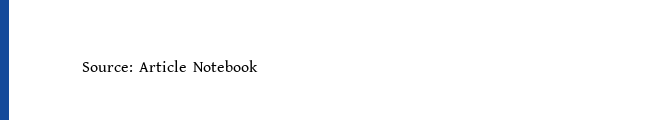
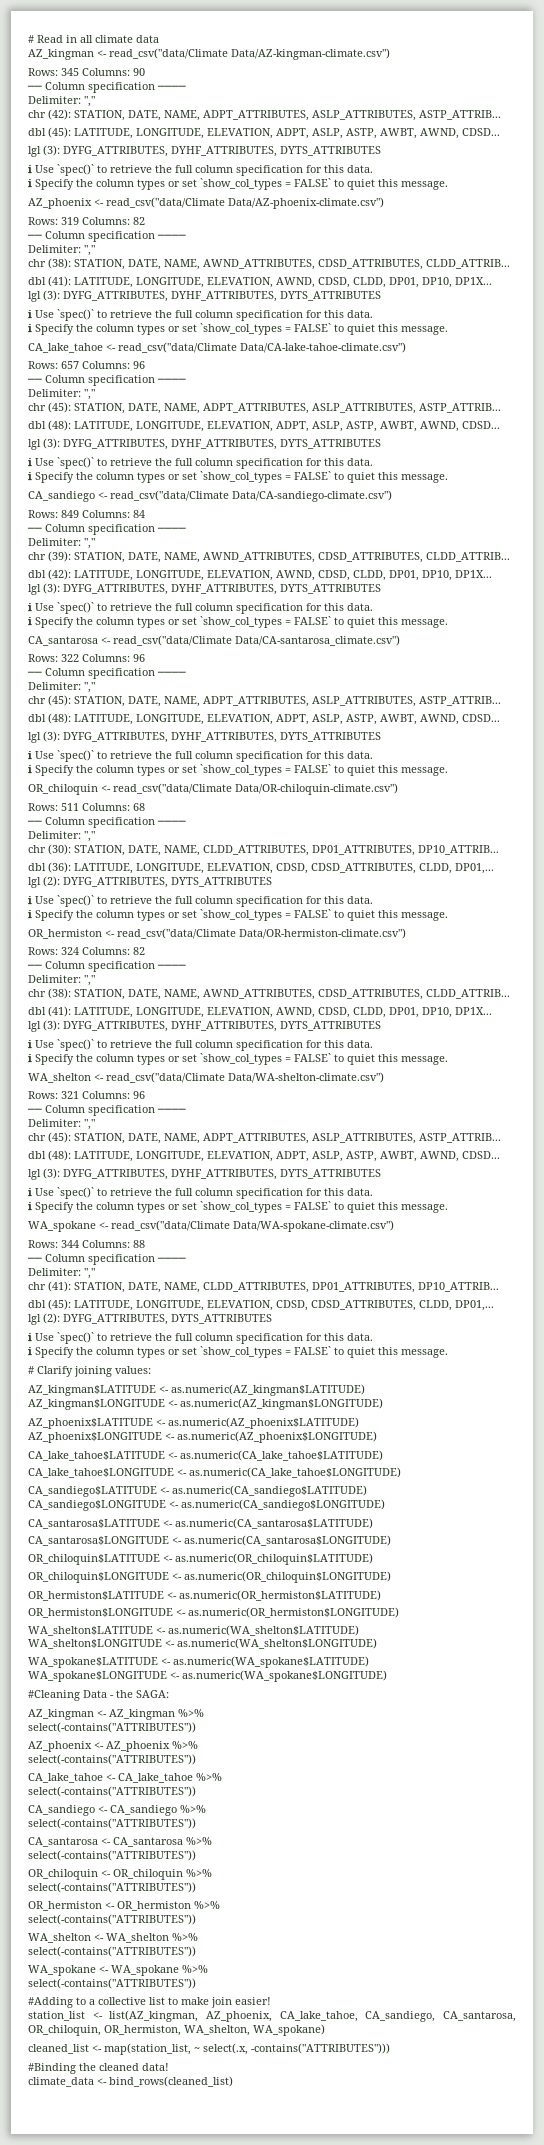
[82,60,259,72] Source: Article Notebook -> [28,35,159,43] [28,48,390,60] [28,68,145,76] [27,82,186,93] [28,96,95,107] [28,109,501,121] [28,127,500,139] [28,145,381,157] [28,164,373,176] [28,178,448,190] [28,197,384,209] [28,217,145,225] [27,231,186,242] [28,245,95,256] [28,258,510,270] [28,276,492,288] [28,290,381,302] [28,309,373,321] [28,323,448,335] [28,342,406,353] [28,361,145,369] [27,375,186,386] [28,389,95,400] [28,402,501,414] [28,420,500,432] [28,438,381,450] [28,457,373,469] [28,471,448,483] [28,490,392,502] [28,510,145,518] [27,524,186,535] [28,538,95,549] [28,551,510,563] [28,569,492,581] [28,583,381,595] [28,602,373,614] [28,616,448,628] [28,635,400,646] [28,654,145,662] [27,668,186,679] [28,682,95,693] [28,695,501,707] [28,713,500,725] [28,731,381,743] [28,750,373,762] [28,764,448,776] [28,783,398,795] [28,803,145,811] [27,817,186,828] [28,831,95,842] [28,844,499,856] [28,862,494,874] [28,876,272,888] [28,895,373,907] [28,909,448,921] [28,928,406,939] [28,947,145,955] [27,961,186,972] [28,975,95,986] [28,988,510,1000] [28,1006,492,1018] [28,1020,381,1032] [28,1039,373,1051] [28,1053,448,1065] [28,1072,384,1083] [28,1091,145,1099] [27,1105,186,1116] [28,1119,95,1130] [28,1132,501,1144] [28,1150,500,1162] [28,1168,381,1180] [28,1187,373,1199] [28,1201,448,1213] [28,1220,394,1232] [28,1240,145,1248] [27,1254,186,1265] [28,1268,95,1279] [28,1281,499,1293] [28,1299,494,1311] [28,1313,272,1325] [28,1332,373,1344] [28,1346,448,1358] [28,1366,151,1377] [28,1384,365,1396] [28,1398,383,1410] [28,1417,359,1429] [28,1431,377,1443] [28,1450,383,1461] [28,1467,401,1478] [28,1485,367,1497] [28,1499,385,1511] [28,1518,373,1529] [28,1535,391,1546] [28,1553,373,1565] [28,1571,391,1583] [28,1590,381,1601] [28,1607,399,1618] [28,1625,359,1636] [28,1638,377,1649] [28,1656,369,1668] [28,1670,387,1682] [28,1690,169,1701] [28,1709,204,1720] [28,1722,196,1733] [28,1741,198,1752] [28,1754,196,1765] [28,1773,222,1783] [28,1786,196,1797] [28,1805,206,1816] [28,1818,196,1829] [28,1837,212,1847] [28,1850,196,1861] [28,1869,212,1880] [28,1882,196,1893] [28,1901,220,1911] [28,1914,196,1925] [28,1933,198,1943] [28,1946,196,1957] [28,1965,208,1976] [28,1978,196,1989] [28,1997,271,2008] [28,2010,516,2022] [28,2024,325,2036] [28,2043,390,2055] [28,2063,169,2074] [28,2076,233,2087] # Read in all climate data // AZ_kingman <- read_csv("data/Climate Data/AZ-kingman-climate.csv") // Rows: 345 Columns: 90 // ── Column specification ──── // Delimiter: "," // chr (42): STATION, DATE, NAME, ADPT_ATTRIBUTES, ASLP_ATTRIBUTES, ASTP_ATTRIB... // dbl (45): LATITUDE, LONGITUDE, ELEVATION, ADPT, ASLP, ASTP, AWBT, AWND, CDSD... // lgl (3): DYFG_ATTRIBUTES, DYHF_ATTRIBUTES, DYTS_ATTRIBUTES // ℹ Use `spec()` to retrieve the full column specification for this data. // ℹ Specify the column types or set `show_col_types = FALSE` to quiet this message. // AZ_phoenix <- read_csv("data/Climate Data/AZ-phoenix-climate.csv") // Rows: 319 Columns: 82 // ── Column specification ──── // Delimiter: "," // chr (38): STATION, DATE, NAME, AWND_ATTRIBUTES, CDSD_ATTRIBUTES, CLDD_ATTRIB... // dbl (41): LATITUDE, LONGITUDE, ELEVATION, AWND, CDSD, CLDD, DP01, DP10, DP1X... // lgl (3): DYFG_ATTRIBUTES, DYHF_ATTRIBUTES, DYTS_ATTRIBUTES // ℹ Use `spec()` to retrieve the full column specification for this data. // ℹ Specify the column types or set `show_col_types = FALSE` to quiet this message. // CA_lake_tahoe <- read_csv("data/Climate Data/CA-lake-tahoe-climate.csv") // Rows: 657 Columns: 96 // ── Column specification ──── // Delimiter: "," // chr (45): STATION, DATE, NAME, ADPT_ATTRIBUTES, ASLP_ATTRIBUTES, ASTP_ATTRIB... // dbl (48): LATITUDE, LONGITUDE, ELEVATION, ADPT, ASLP, ASTP, AWBT, AWND, CDSD... // lgl (3): DYFG_ATTRIBUTES, DYHF_ATTRIBUTES, DYTS_ATTRIBUTES // ℹ Use `spec()` to retrieve the full column specification for this data. // ℹ Specify the column types or set `show_col_types = FALSE` to quiet this message. // CA_sandiego <- read_csv("data/Climate Data/CA-sandiego-climate.csv") // Rows: 849 Columns: 84 // ── Column specification ──── // Delimiter: "," // chr (39): STATION, DATE, NAME, AWND_ATTRIBUTES, CDSD_ATTRIBUTES, CLDD_ATTRIB... // dbl (42): LATITUDE, LONGITUDE, ELEVATION, AWND, CDSD, CLDD, DP01, DP10, DP1X... // lgl (3): DYFG_ATTRIBUTES, DYHF_ATTRIBUTES, DYTS_ATTRIBUTES // ℹ Use `spec()` to retrieve the full column specification for this data. // ℹ Specify the column types or set `show_col_types = FALSE` to quiet this message. // CA_santarosa <- read_csv("data/Climate Data/CA-santarosa_climate.csv") // Rows: 322 Columns: 96 // ── Column specification ──── // Delimiter: "," // chr (45): STATION, DATE, NAME, ADPT_ATTRIBUTES, ASLP_ATTRIBUTES, ASTP_ATTRIB... // dbl (48): LATITUDE, LONGITUDE, ELEVATION, ADPT, ASLP, ASTP, AWBT, AWND, CDSD... // lgl (3): DYFG_ATTRIBUTES, DYHF_ATTRIBUTES, DYTS_ATTRIBUTES // ℹ Use `spec()` to retrieve the full column specification for this data. // ℹ Specify the column types or set `show_col_types = FALSE` to quiet this message. // OR_chiloquin <- read_csv("data/Climate Data/OR-chiloquin-climate.csv") // Rows: 511 Columns: 68 // ── Column specification ──── // Delimiter: "," // chr (30): STATION, DATE, NAME, CLDD_ATTRIBUTES, DP01_ATTRIBUTES, DP10_ATTRIB... // dbl (36): LATITUDE, LONGITUDE, ELEVATION, CDSD, CDSD_ATTRIBUTES, CLDD, DP01,... // lgl (2): DYFG_ATTRIBUTES, DYTS_ATTRIBUTES // ℹ Use `spec()` to retrieve the full column specification for this data. // ℹ Specify the column types or set `show_col_types = FALSE` to quiet this message. // OR_hermiston <- read_csv("data/Climate Data/OR-hermiston-climate.csv") // Rows: 324 Columns: 82 // ── Column specification ──── // Delimiter: "," // chr (38): STATION, DATE, NAME, AWND_ATTRIBUTES, CDSD_ATTRIBUTES, CLDD_ATTRIB... // dbl (41): LATITUDE, LONGITUDE, ELEVATION, AWND, CDSD, CLDD, DP01, DP10, DP1X... // lgl (3): DYFG_ATTRIBUTES, DYHF_ATTRIBUTES, DYTS_ATTRIBUTES // ℹ Use `spec()` to retrieve the full column specification for this data. // ℹ Specify the column types or set `show_col_types = FALSE` to quiet this message. // WA_shelton <- read_csv("data/Climate Data/WA-shelton-climate.csv") // Rows: 321 Columns: 96 // ── Column specification ──── // Delimiter: "," // chr (45): STATION, DATE, NAME, ADPT_ATTRIBUTES, ASLP_ATTRIBUTES, ASTP_ATTRIB... // dbl (48): LATITUDE, LONGITUDE, ELEVATION, ADPT, ASLP, ASTP, AWBT, AWND, CDSD... // lgl (3): DYFG_ATTRIBUTES, DYHF_ATTRIBUTES, DYTS_ATTRIBUTES // ℹ Use `spec()` to retrieve the full column specification for this data. // ℹ Specify the column types or set `show_col_types = FALSE` to quiet this message. // WA_spokane <- read_csv("data/Climate Data/WA-spokane-climate.csv") // Rows: 344 Columns: 88 // ── Column specification ──── // Delimiter: "," // chr (41): STATION, DATE, NAME, CLDD_ATTRIBUTES, DP01_ATTRIBUTES, DP10_ATTRIB... // dbl (45): LATITUDE, LONGITUDE, ELEVATION, CDSD, CDSD_ATTRIBUTES, CLDD, DP01,... // lgl (2): DYFG_ATTRIBUTES, DYTS_ATTRIBUTES // ℹ Use `spec()` to retrieve the full column specification for this data. // ℹ Specify the column types or set `show_col_types = FALSE` to quiet this message. // # Clarify joining values: // AZ_kingman$LATITUDE <- as.numeric(AZ_kingman$LATITUDE) // AZ_kingman$LONGITUDE <- as.numeric(AZ_kingman$LONGITUDE) // AZ_phoenix$LATITUDE <- as.numeric(AZ_phoenix$LATITUDE) // AZ_phoenix$LONGITUDE <- as.numeric(AZ_phoenix$LONGITUDE) // CA_lake_tahoe$LATITUDE <- as.numeric(CA_lake_tahoe$LATITUDE) // CA_lake_tahoe$LONGITUDE <- as.numeric(CA_lake_tahoe$LONGITUDE) // CA_sandiego$LATITUDE <- as.numeric(CA_sandiego$LATITUDE) // CA_sandiego$LONGITUDE <- as.numeric(CA_sandiego$LONGITUDE) // CA_santarosa$LATITUDE <- as.numeric(CA_santarosa$LATITUDE) // CA_santarosa$LONGITUDE <- as.numeric(CA_santarosa$LONGITUDE) // OR_chiloquin$LATITUDE <- as.numeric(OR_chiloquin$LATITUDE) // OR_chiloquin$LONGITUDE <- as.numeric(OR_chiloquin$LONGITUDE) // OR_hermiston$LATITUDE <- as.numeric(OR_hermiston$LATITUDE) // OR_hermiston$LONGITUDE <- as.numeric(OR_hermiston$LONGITUDE) // WA_shelton$LATITUDE <- as.numeric(WA_shelton$LATITUDE) // WA_shelton$LONGITUDE <- as.numeric(WA_shelton$LONGITUDE) // WA_spokane$LATITUDE <- as.numeric(WA_spokane$LATITUDE) // WA_spokane$LONGITUDE <- as.numeric(WA_spokane$LONGITUDE) // #Cleaning Data - the SAGA: // AZ_kingman <- AZ_kingman %>% // select(-contains("ATTRIBUTES")) // AZ_phoenix <- AZ_phoenix %>% // select(-contains("ATTRIBUTES")) // CA_lake_tahoe <- CA_lake_tahoe %>% // select(-contains("ATTRIBUTES")) // CA_sandiego <- CA_sandiego %>% // select(-contains("ATTRIBUTES")) // CA_santarosa <- CA_santarosa %>% // select(-contains("ATTRIBUTES")) // OR_chiloquin <- OR_chiloquin %>% // select(-contains("ATTRIBUTES")) // OR_hermiston <- OR_hermiston %>% // select(-contains("ATTRIBUTES")) // WA_shelton <- WA_shelton %>% // select(-contains("ATTRIBUTES")) // WA_spokane <- WA_spokane %>% // select(-contains("ATTRIBUTES")) // #Adding to a collective list to make join easier! // station_list <- list(AZ_kingman, AZ_phoenix, CA_lake_tahoe, CA_sandiego, CA_santarosa, OR_chiloquin, OR_hermiston, WA_shelton, WA_spokane) // cleaned_list <- map(station_list, ~ select(.x, -contains("ATTRIBUTES"))) // #Binding the cleaned data! // climate_data <- bind_rows(cleaned_list)

